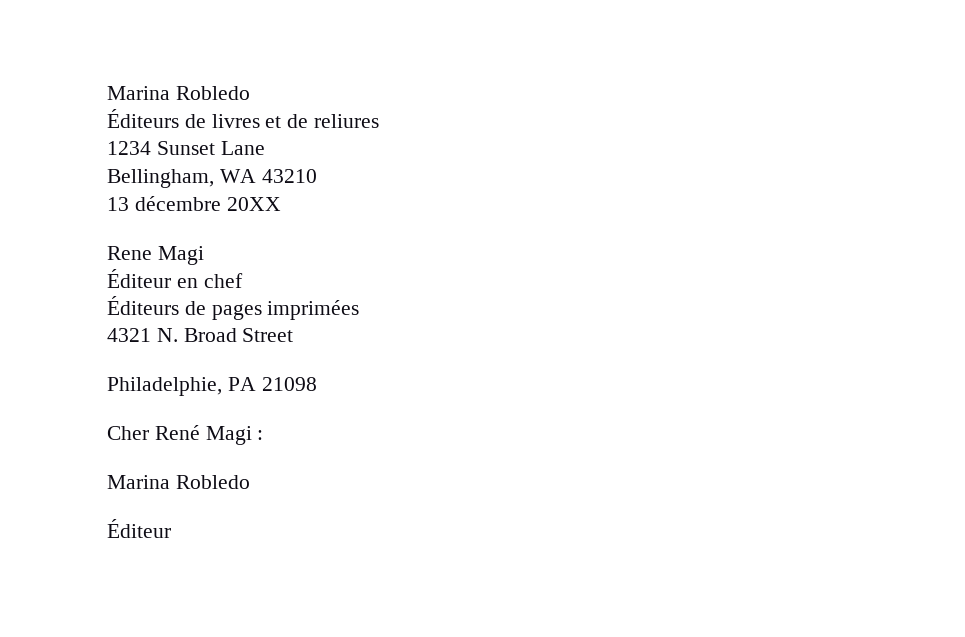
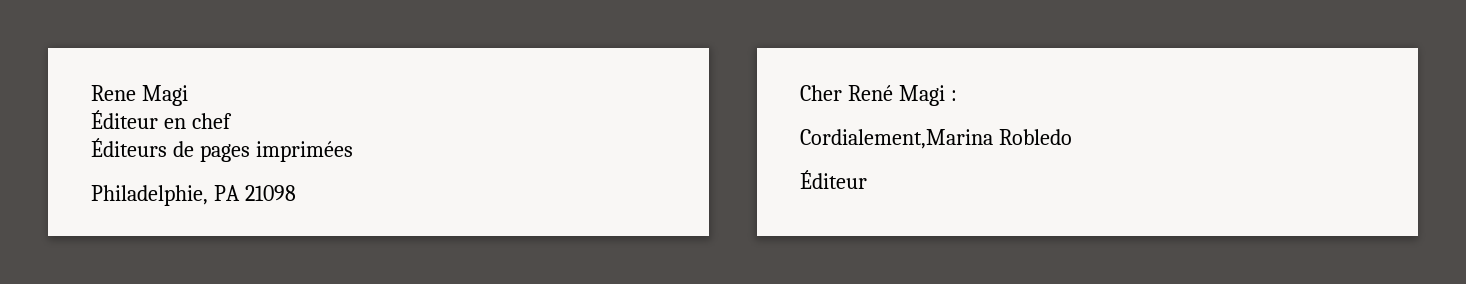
[107,86,250,100] [107,109,380,128] [107,141,265,155] [107,169,317,188] [107,196,281,211] Marina Robledo // Éditeurs de livres et de reliures // 1234 Sunset Lane // Bellingham, WA 43210 // 13 décembre 20XX // -> (91, 93) none
[107,328,294,342] // 4321 N. Broad Street -> (353, 151) none
[107,475,170,489] Marina -> [800,129,993,149] Cordialement,Marina

